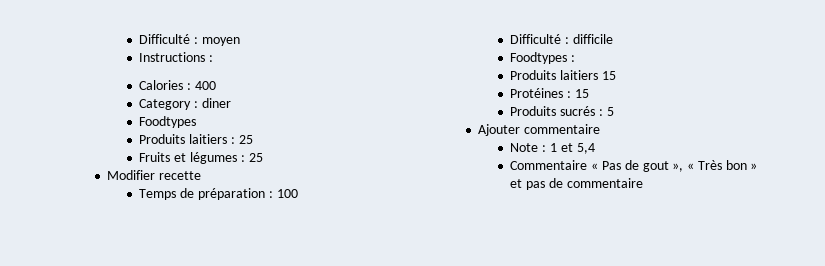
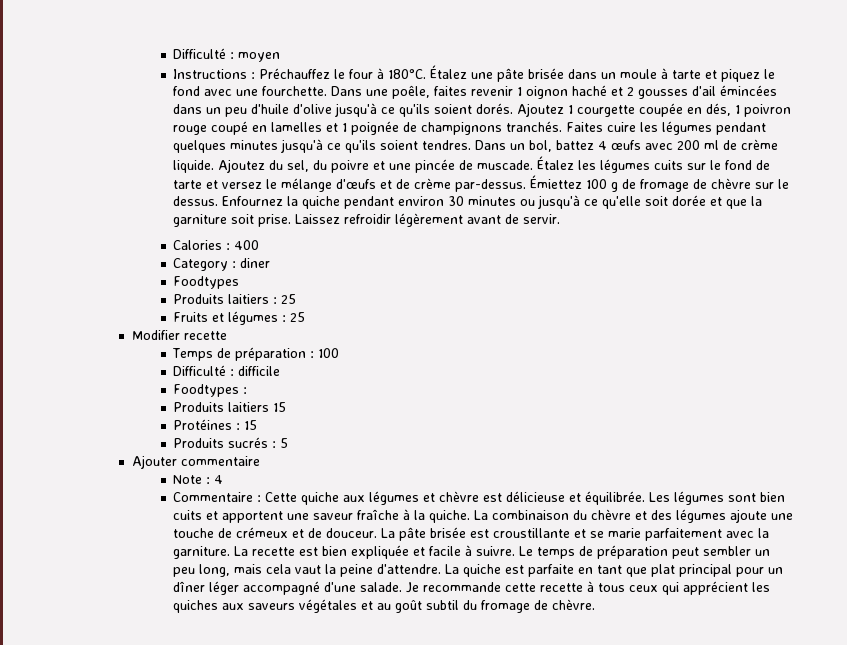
(214, 58) none -> [259,65,776,82] [173,85,778,99] [173,103,792,117] [173,121,767,135] [173,139,779,153] [173,156,771,173] [173,175,790,192] [173,195,763,209] [173,213,561,227] Préchauffez le four à 180°C. Étalez une pâte brisée dans un moule à tarte et piquez le fond avec une fourchette. Dans une poêle, faites revenir 1 oignon haché et 2 gousses d'ail émincées dans un peu d'huile d'olive jusqu'à ce qu'ils soient dorés. Ajoutez 1 courgette coupée en dés, 1 poivron rouge coupé en lamelles et 1 poignée de champignons tranchés. Faites cuire les légumes pendant quelques minutes jusqu'à ce qu'ils soient tendres. Dans un bol, battez 4 œufs avec 200 ml de crème liquide. Ajoutez du sel, du poivre et une pincée de muscade. Étalez les légumes cuits sur le fond de tarte et versez le mélange d'œufs et de crème par-dessus. Émiettez 100 g de fromage de chèvre sur le dessus. Enfournez la quiche pendant environ 30 minutes ou jusqu'à ce qu'elle soit dorée et que la garniture soit prise. Laissez refroidir légèrement avant de servir.
[549,143,595,154] [510,160,758,172] [510,178,643,190] 1 et 5,4 // Commentaire « Pas de gout », « Très bon » et pas de commentaire -> [214,475,224,484] [173,491,786,505] [173,509,794,523] [173,527,770,541] [173,545,771,559] [173,564,784,577] [173,581,771,595] [173,599,596,613] 4 // Commentaire : Cette quiche aux légumes et chèvre est délicieuse et équilibrée. Les légumes sont bien cuits et apportent une saveur fraîche à la quiche. La combinaison du chèvre et des légumes ajoute une touche de crémeux et de douceur. La pâte brisée est croustillante et se marie parfaitement avec la garniture. La recette est bien expliquée et facile à suivre. Le temps de préparation peut sembler un peu long, mais cela vaut la peine d'attendre. La quiche est parfaite en tant que plat principal pour un dîner léger accompagné d'une salade. Je recommande cette recette à tous ceux qui apprécient les quiches aux saveurs végétales et au goût subtil du fromage de chèvre.

